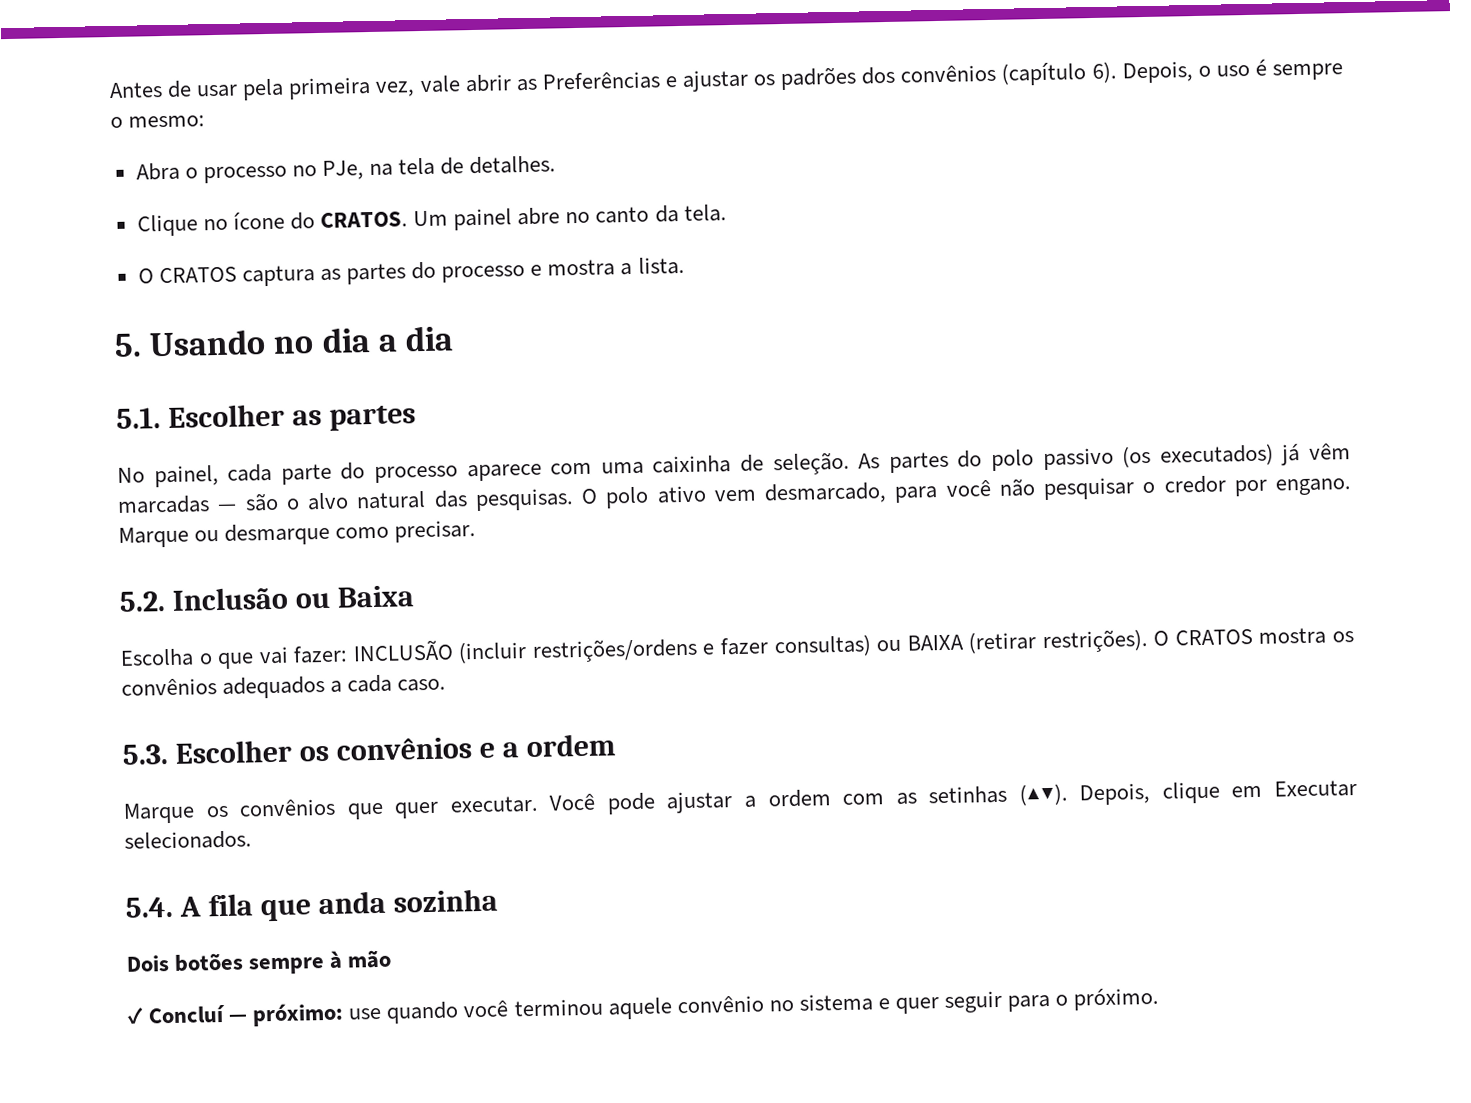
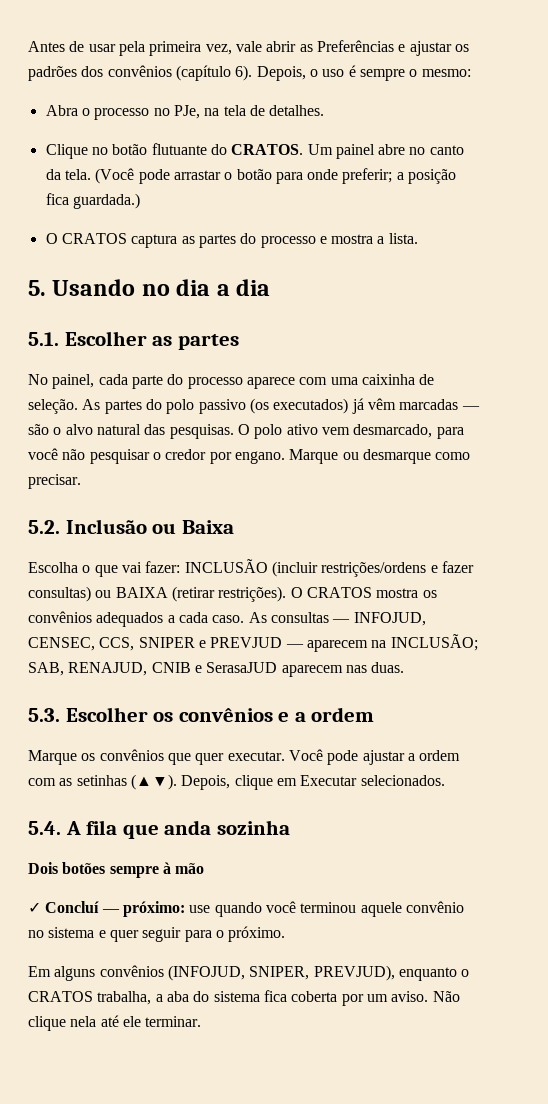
[232,211,285,230] ícone -> [112,143,207,155] botão flutuante
(727, 213) none -> [95,168,457,184] [45,193,140,209] (Você pode arrastar o botão para onde preferir; a posição fica guardada.)
(447, 685) none -> [248,612,426,626] [28,634,478,652] [28,662,405,677] As consultas — INFOJUD, CENSEC, CCS, SNIPER e PREVJUD — aparecem na INCLUSÃO; SAB, RENAJUD, CNIB e SerasaJUD aparecem nas duas.
(1160, 998) none -> [28,965,470,981] [28,990,460,1006] [28,1015,202,1031] // Em alguns convênios (INFOJUD, SNIPER, PREVJUD), enquanto o CRATOS trabalha, a aba do sistema fica coberta por um aviso. Não clique nela até ele terminar.

